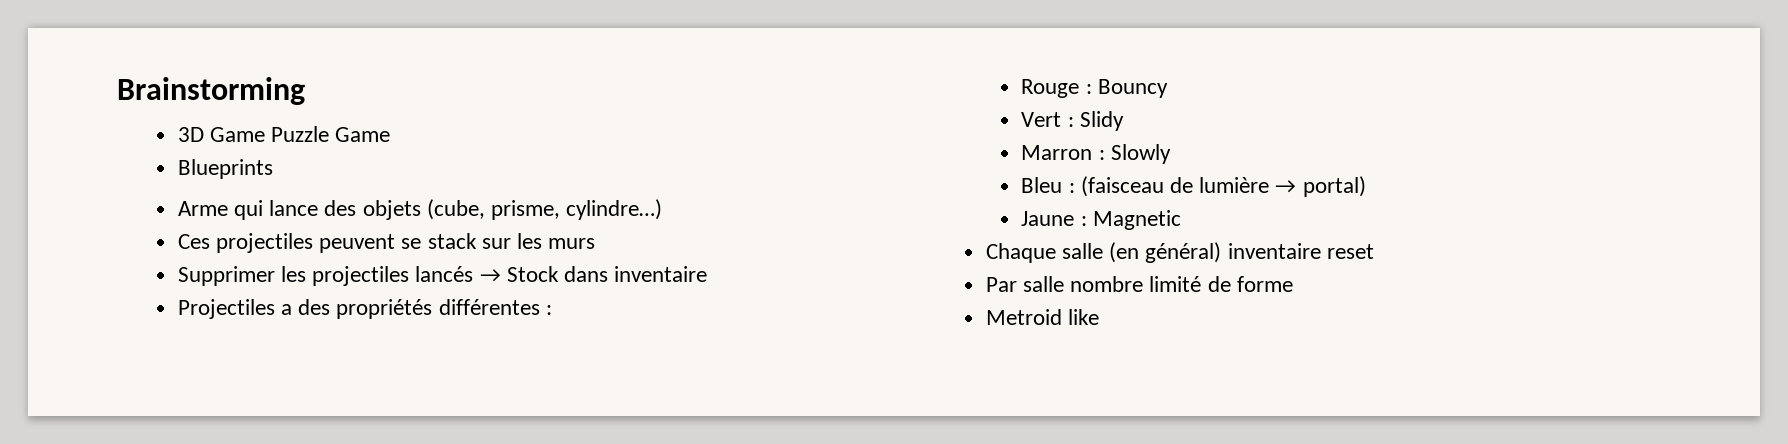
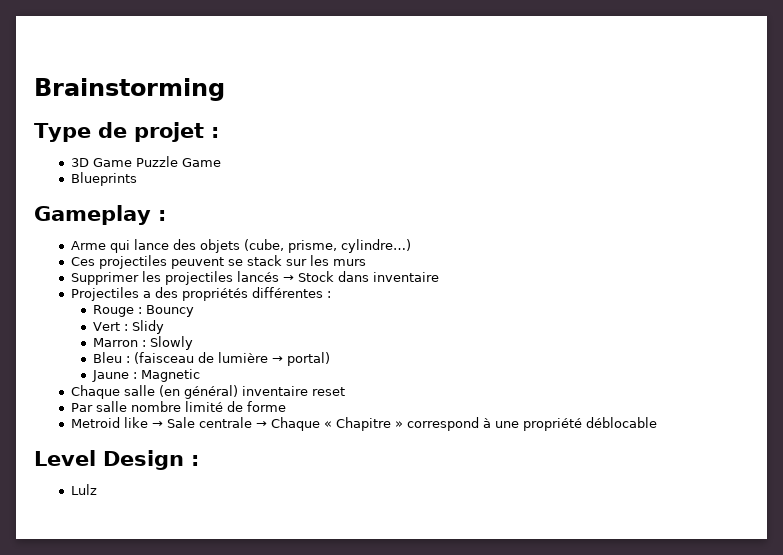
(305, 91) none -> [34,122,219,142] // Type de projet :
(273, 169) none -> [34,205,166,225] // Gameplay :
(1100, 317) none -> [151,417,657,431] [34,450,199,470] [70,484,97,495] → Sale centrale → Chaque « Chapitre » correspond à une propriété déblocable // Level Design : // Lulz

